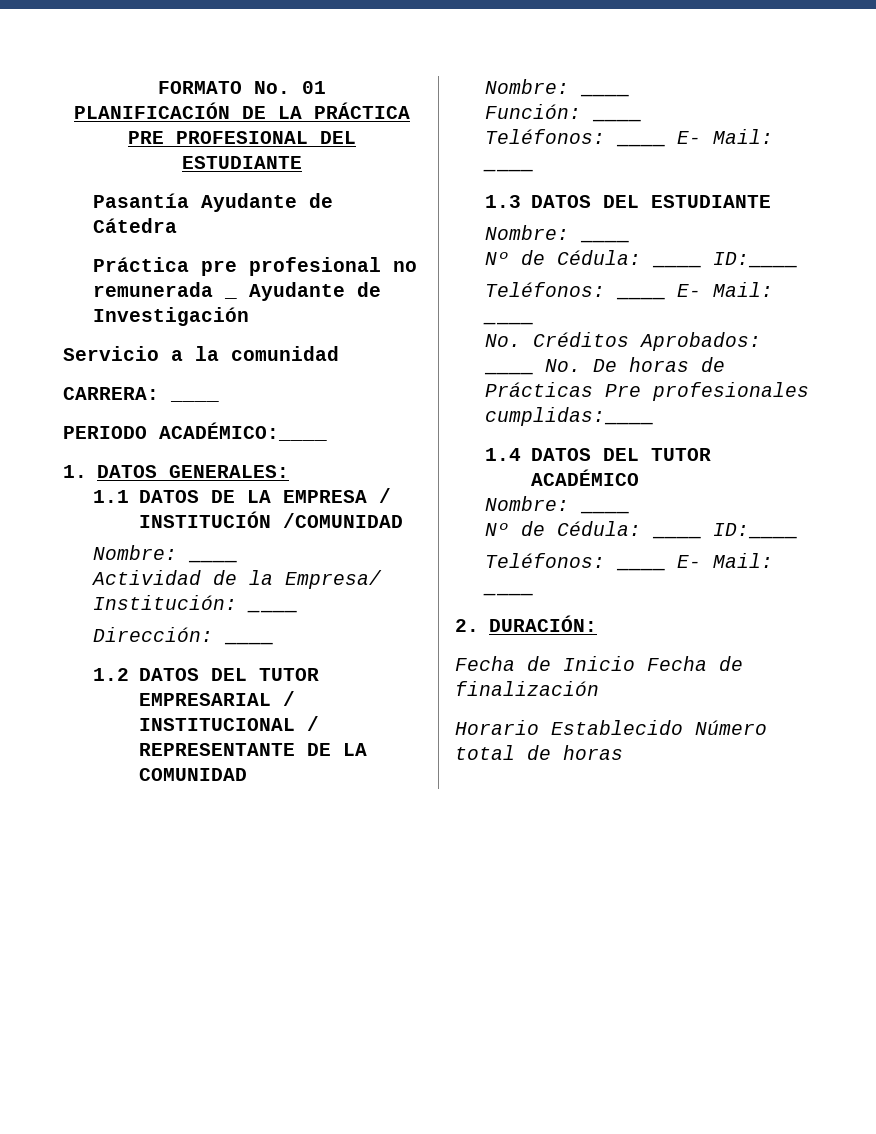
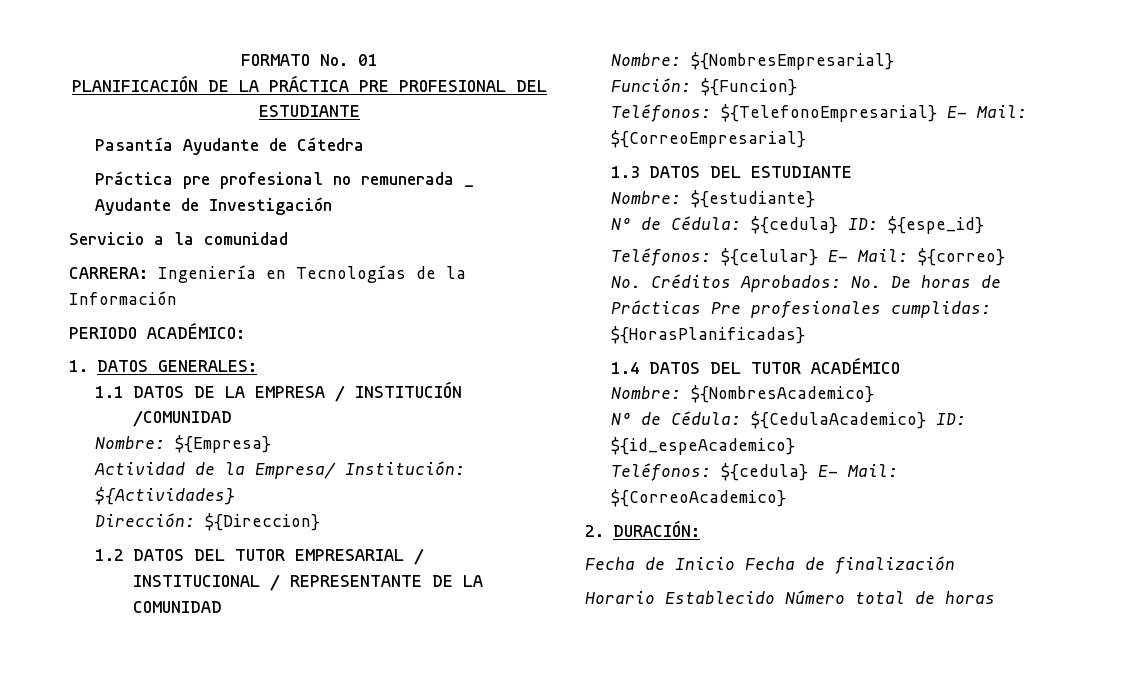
[170,400,219,402] ____ -> [158,265,466,283] [69,291,177,305] Ingeniería en Tecnologías de la Información
[159,422,327,441] ACADÉMICO:____ -> [147,322,245,339] ACADÉMICO:
[188,560,238,563] ____ -> [174,435,271,453] ${Empresa}
[247,610,298,613] ____ -> [94,487,235,505] ${Actividades}
[224,642,274,645] ____ -> [204,513,320,531] ${Direccion}
[580,94,630,97] ____ -> [690,52,894,70] ${NombresEmpresarial}
[592,119,642,122] [485,129,606,144] [616,144,666,147] [677,129,774,144] [483,169,534,172] ____ // Teléfonos: ____ E- Mail: ____ -> [700,78,797,96] [610,104,1027,122] [610,130,806,148] ${Funcion} // Teléfonos: ${TelefonoEmpresarial} E- Mail: ${CorreoEmpresarial}
[580,240,630,243] [485,250,642,265] [652,252,798,268] [485,282,606,297] [616,297,666,300] [677,282,774,297] [483,322,534,325] ____ // Nº de Cédula: ____ ID:____ // Teléfonos: ____ E- Mail: ____ -> [690,190,815,208] [610,216,984,234] [610,248,1005,266] ${estudiante} // Nº de Cédula: ${cedula} ID: ${espe_id} // Teléfonos: ${celular} E- Mail: ${correo}
[484,372,534,375] ____ -> (841, 283) none
[485,407,654,426] cumplidas:____ -> [890,301,991,318] [610,326,805,344] cumplidas: ${HorasPlanificadas}
[580,511,630,514] [485,521,642,536] [652,523,798,539] [485,553,606,568] [616,568,666,571] [677,553,774,568] [483,593,534,596] ____ // Nº de Cédula: ____ ID:____ // Teléfonos: ____ E- Mail: ____ -> [690,385,874,403] [610,411,966,429] [610,437,795,455] [610,463,898,481] [610,489,786,507] ${NombresAcademico} // Nº de Cédula: ${CedulaAcademico} ID: ${id_espeAcademico} // Teléfonos: ${cedula} E- Mail: ${CorreoAcademico}

